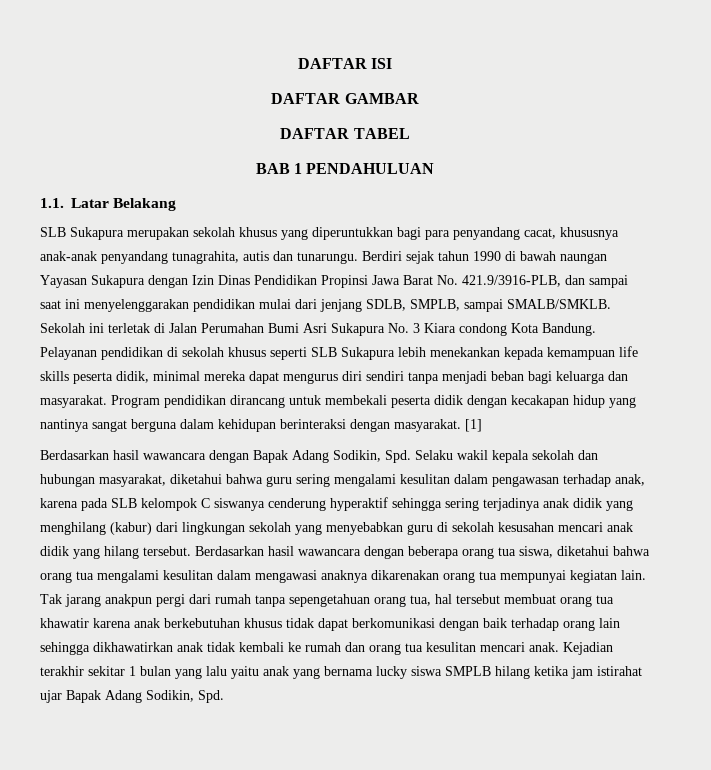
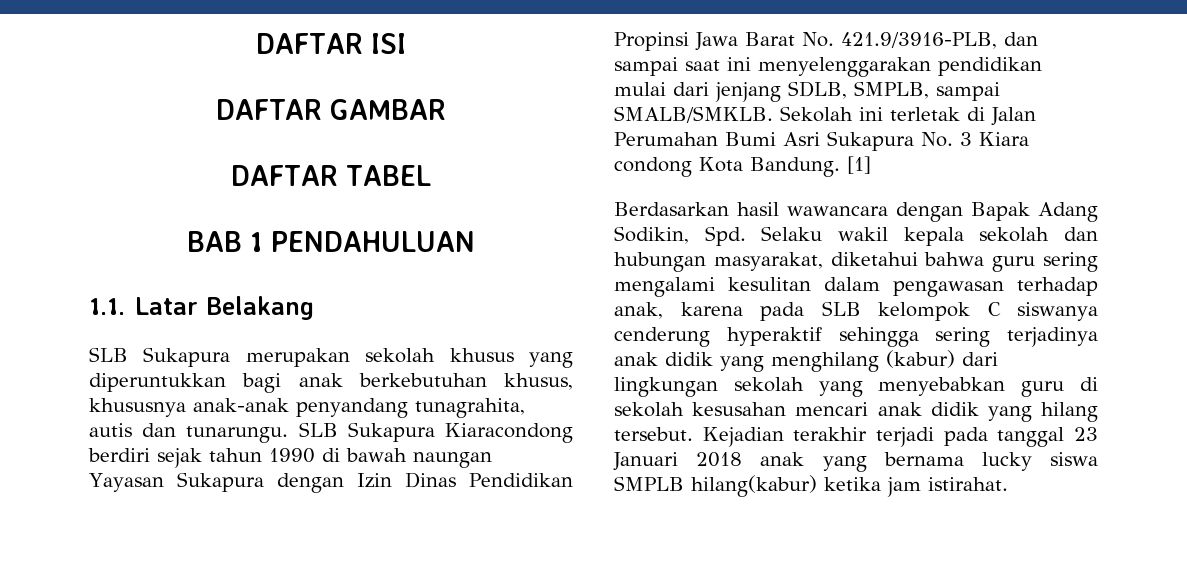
[425,227,556,240] para penyandang cacat, -> [298,373,573,390] anak berkebutuhan khusus,
[362,251,402,261] Berdiri -> [298,422,573,443] [88,448,150,462] SLB Sukapura Kiaracondong berdiri
[40,346,638,360] [40,371,628,384] [40,395,636,408] [40,419,461,432] Pelayanan pendidikan di sekolah khusus seperti SLB Sukapura lebih menekankan kepada kemampuan life skills peserta didik, minimal mereka dapat mengurus diri sendiri tanpa menjadi beban bagi keluarga dan masyarakat. Program pendidikan dirancang untuk membekali peserta didik dengan kecakapan hidup yang nantinya sangat berguna dalam kehidupan berinteraksi dengan masyarakat. -> (840, 167) none
[195,546,650,559] [40,570,646,583] [40,594,614,607] [40,618,620,631] [40,642,613,655] [40,666,259,679] Berdasarkan hasil wawancara dengan beberapa orang tua siswa, diketahui bahwa orang tua mengalami kesulitan dalam mengawasi anaknya dikarenakan orang tua mempunyai kegiatan lain. Tak jarang anakpun pergi dari rumah tanpa sepengetahuan orang tua, hal tersebut membuat orang tua khawatir karena anak berkebutuhan khusus tidak dapat berkomunikasi dengan baik terhadap orang lain sehingga dikhawatirkan anak tidak kembali ke rumah dan orang tua kesulitan mencari anak. Kejadian terakhir sekitar 1 bulan yang lalu yaitu -> [702,427,1098,447] [613,452,743,471] Kejadian terakhir terjadi pada tanggal 23 Januari 2018
[495,666,530,679] hilang -> [691,475,817,497] hilang(kabur)
[597,666,642,676] [40,690,224,703] istirahat ujar Bapak Adang Sodikin, Spd. -> [928,477,1008,491] istirahat.

